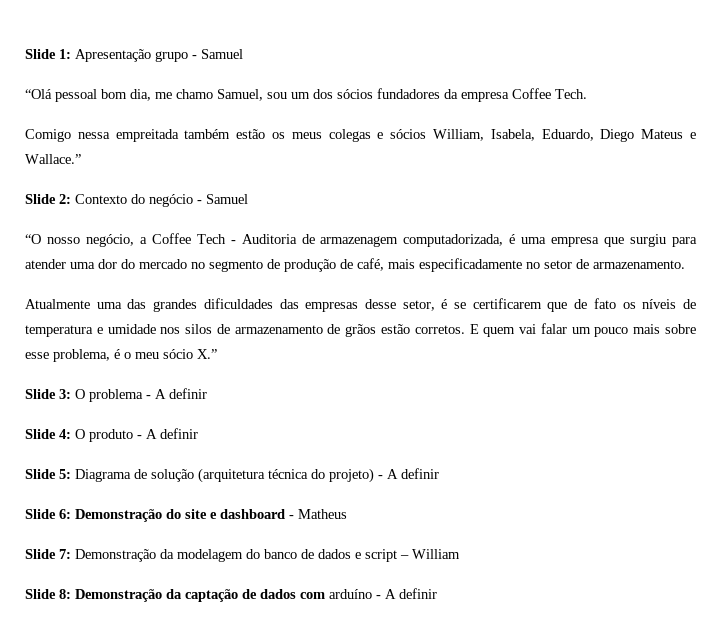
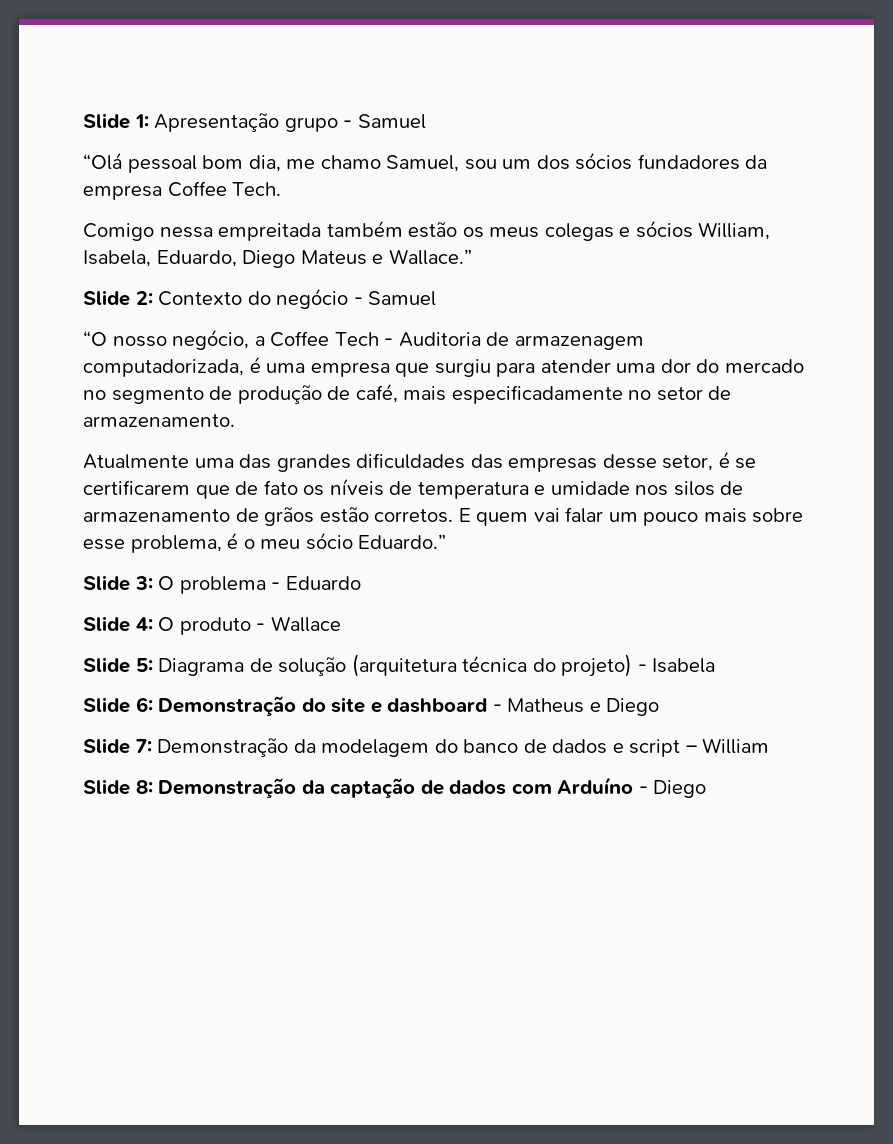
[197,349,217,359] X.” -> [358,534,447,549] Eduardo.”
[155,388,207,399] A definir -> [285,576,361,590] Eduardo
[146,428,198,439] A definir -> [270,616,341,632] Wallace
[387,468,439,479] A definir -> [652,658,716,673] Isabela
(347, 514) none -> [589,698,660,716] e Diego
[329,588,437,599] arduíno - A definir -> [557,777,707,798] Arduíno - Diego

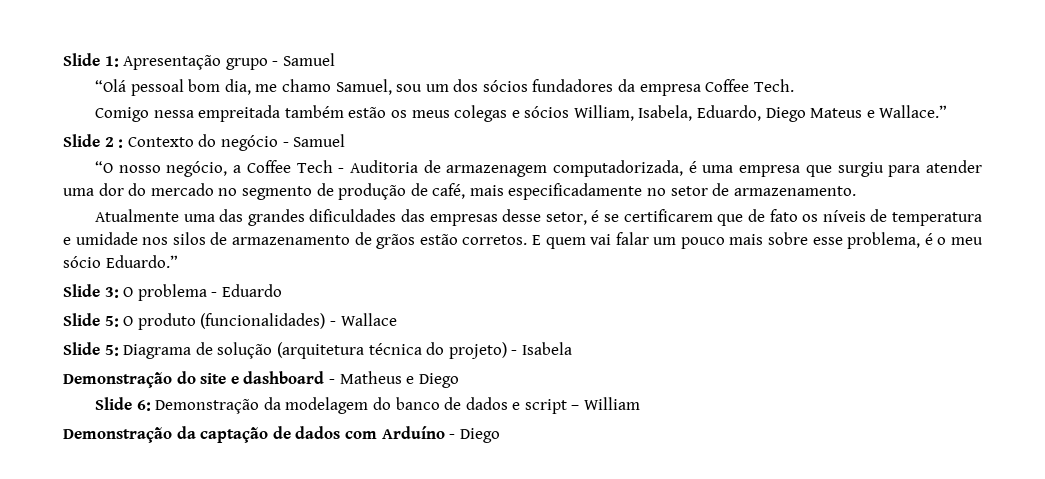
[135,291,153,305] 2: -> [104,137,124,148] 2 :
[135,617,153,631] 4: -> [104,316,119,327] 5:
(251, 626) none -> [200,313,326,329] (funcionalidades)
[83,697,153,713] Slide 6: -> (572, 348) none
[135,739,152,753] 7: -> [136,400,151,411] 6:
[83,779,153,795] Slide 8: -> (641, 403) none

